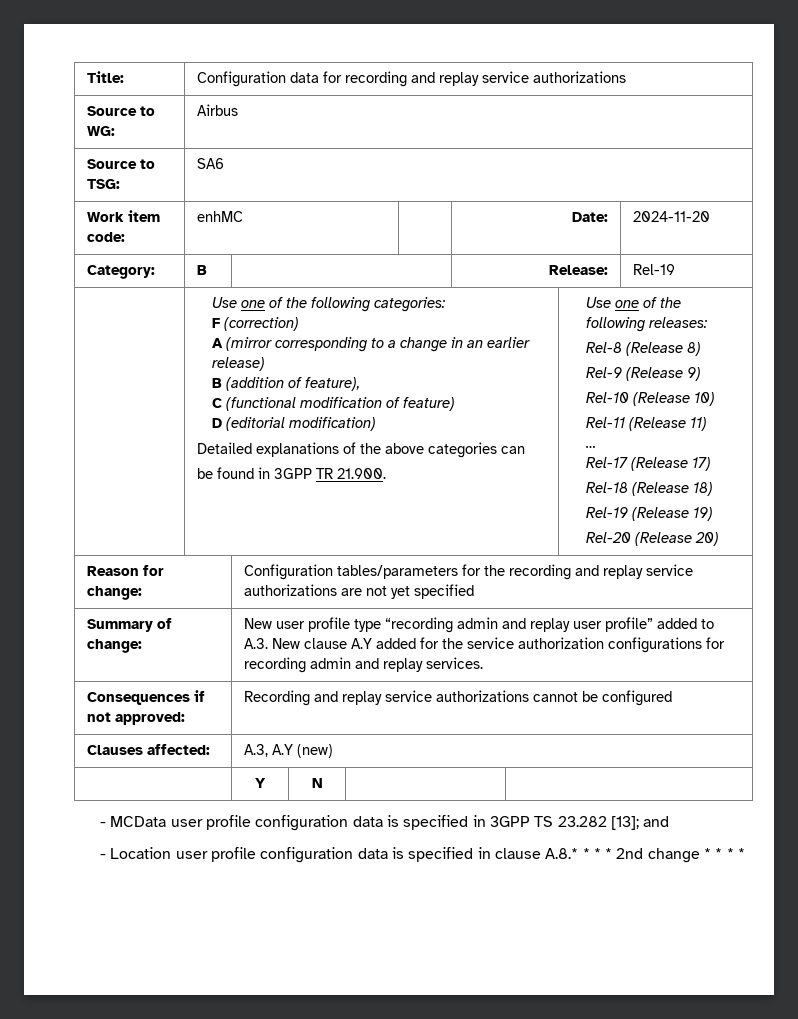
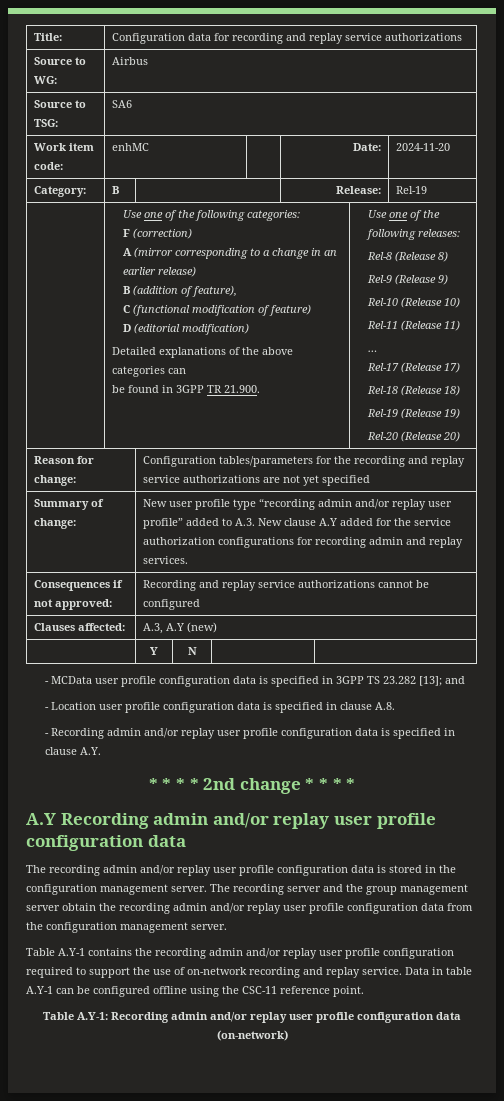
[501,618,526,629] and -> [354,499,390,509] and/or
[545,848,579,859] A.8.* -> [375,702,396,710] [45,728,456,739] [45,747,102,755] [148,778,158,790] A.8. // - Recording admin and/or replay user profile configuration data is specified in clause A.Y. // *
(746, 853) none -> [26,813,436,829] [26,835,186,851] [26,865,456,876] [26,884,468,895] [26,903,473,914] [26,922,227,933] [26,948,454,959] [26,967,472,978] [26,986,364,997] [43,1012,461,1023] [216,1030,288,1041] // A.Y Recording admin and/or replay user profile configuration data // The recording admin and/or replay user profile configuration data is stored in the configuration management server. The recording server and the group management server obtain the recording admin and/or replay user profile configuration data from the configuration management server. // Table A.Y-1 contains the recording admin and/or replay user profile configuration required to support the use of on-network recording and replay service. Data in table A.Y-1 can be configured offline using the CSC-11 reference point. // Table A.Y-1: Recording admin and/or replay user profile configuration data (on-network)

